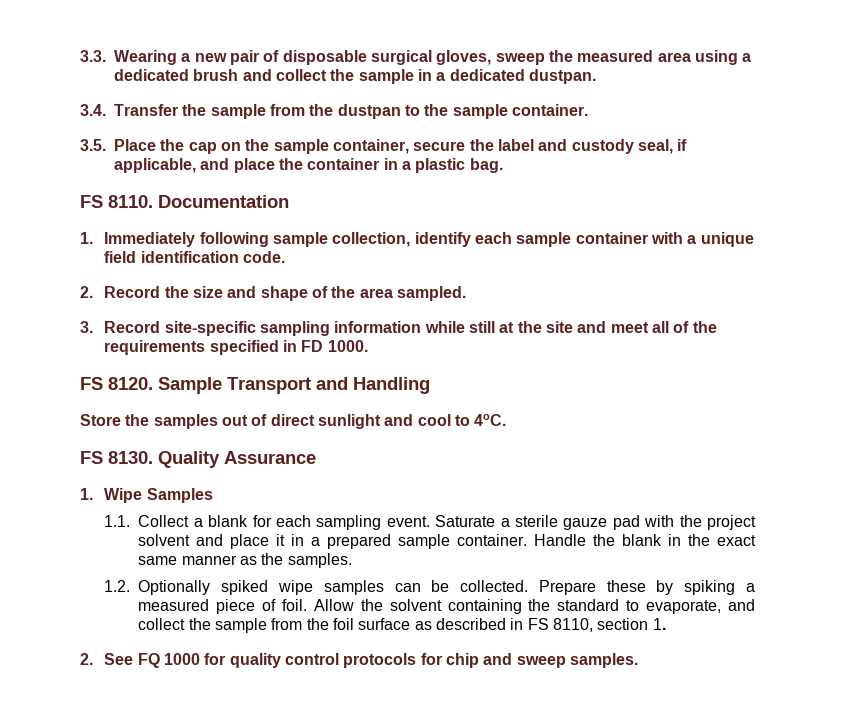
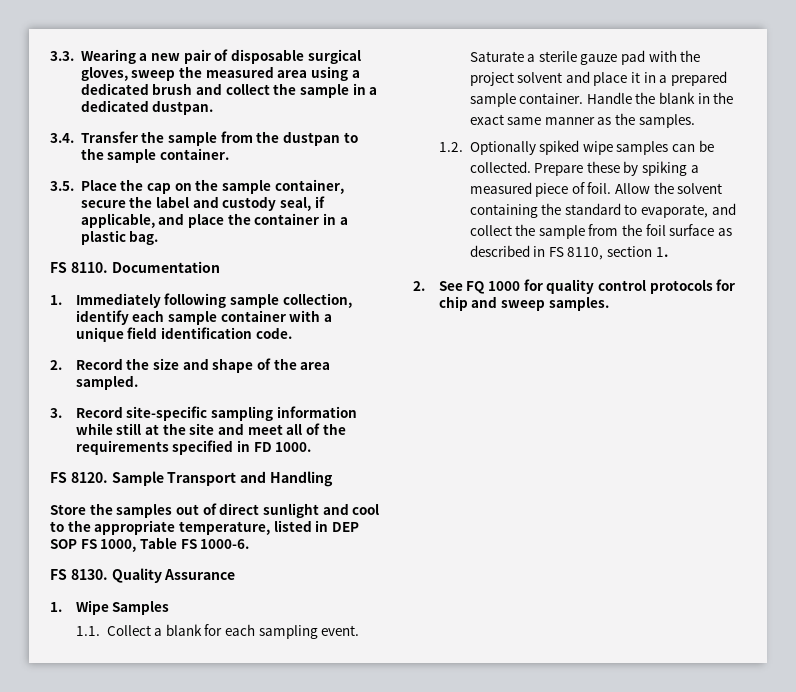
[474,414,507,426] 4oC. -> [67,520,359,535] [50,537,250,552] the appropriate temperature, listed in DEP SOP FS 1000, Table FS 1000-6.

